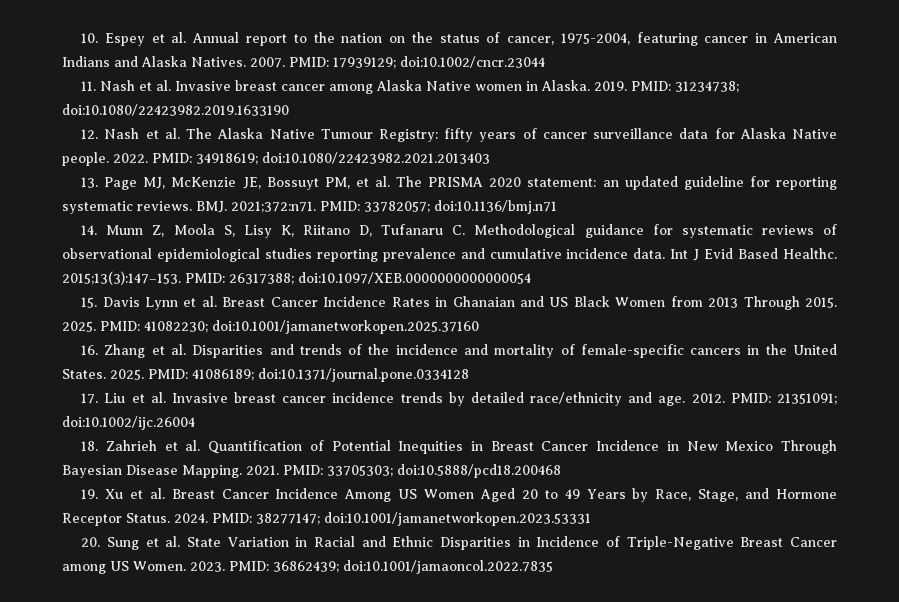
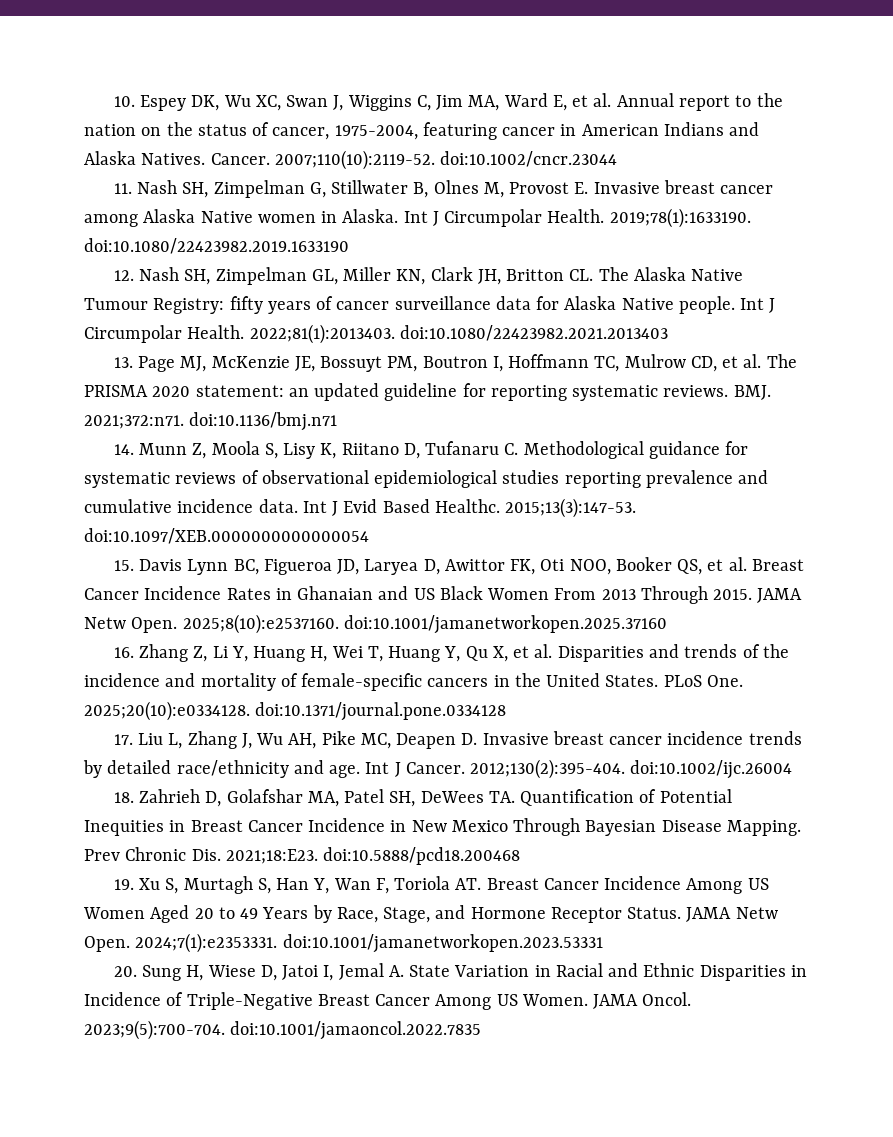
(145, 39) none -> [191,93,567,111] DK, Wu XC, Swan J, Wiggins C, Jim MA, Ward E,
[250,57,396,69] 2007. PMID: 17939129; -> [210,150,435,170] Cancer. 2007;110(10):2119-52.
[139,80,172,91] et al. -> [182,180,589,198] SH, Zimpelman G, Stillwater B, Olnes M, Provost E.
[594,81,740,93] [62,104,289,116] [81,128,180,139] 2019. PMID: 31234738; doi:10.1080/22423982.2019.1633190 // 12. Nash et al. -> [403,208,751,228] [84,238,349,254] [113,267,594,285] Int J Circumpolar Health. 2019;78(1):1633190. doi:10.1080/22423982.2019.1633190 // 12. Nash SH, Zimpelman GL, Miller KN, Clark JH, Britton CL.
[113,153,258,165] 2022. PMID: 34918619; -> [740,298,776,313] [84,324,395,344] Int J Circumpolar Health. 2022;81(1):2013403.
(350, 183) none -> [422,354,717,372] Boutron I, Hoffmann TC, Mulrow CD,
[320,201,430,213] PMID: 33782057; -> (184, 422) none
[62,271,294,285] 2015;13(3):147–153. PMID: 26317388; -> [505,498,637,518] 2015;13(3):147-53.
(179, 303) none -> [233,557,703,575] BC, Figueroa JD, Laryea D, Awittor FK, Oti NOO, Booker QS,
[670,296,703,307] from -> [554,588,597,600] From
[62,321,208,333] 2025. PMID: 41082230; -> [757,588,803,603] [84,614,339,634] JAMA Netw Open. 2025;8(10):e2537160.
(146, 351) none -> [193,646,508,662] Z, Li Y, Huang H, Wei T, Huang Y, Qu X,
[110,369,254,381] 2025. PMID: 41086189; -> [663,675,743,687] [84,701,250,721] PLoS One. 2025;20(10):e0334128.
[131,392,166,403] et al. -> [168,731,478,749] L, Zhang J, Wu AH, Pike MC, Deapen D.
[691,393,837,405] 2012. PMID: 21351091; -> [365,759,626,779] Int J Cancer. 2012;130(2):395-404.
[164,440,201,451] et al. -> [205,789,515,807] D, Golafshar MA, Patel SH, DeWees TA.
[246,465,393,477] 2021. PMID: 33705303; -> [84,847,318,864] Prev Chronic Dis. 2021;18:E23.
[129,488,165,499] et al. -> [165,876,482,894] S, Murtagh S, Han Y, Wan F, Toriola AT.
[174,513,320,525] 2024. PMID: 38277147; -> [686,907,778,922] [84,933,278,953] JAMA Netw Open. 2024;7(1):e2353331.
[145,536,181,547] et al. -> [186,963,404,981] H, Wiese D, Jatoi I, Jemal A.
[62,564,106,574] among -> [435,994,492,1010] Among
[190,561,339,573] 2023. PMID: 36862439; -> [593,992,692,1009] [84,1020,225,1040] JAMA Oncol. 2023;9(5):700-704.

